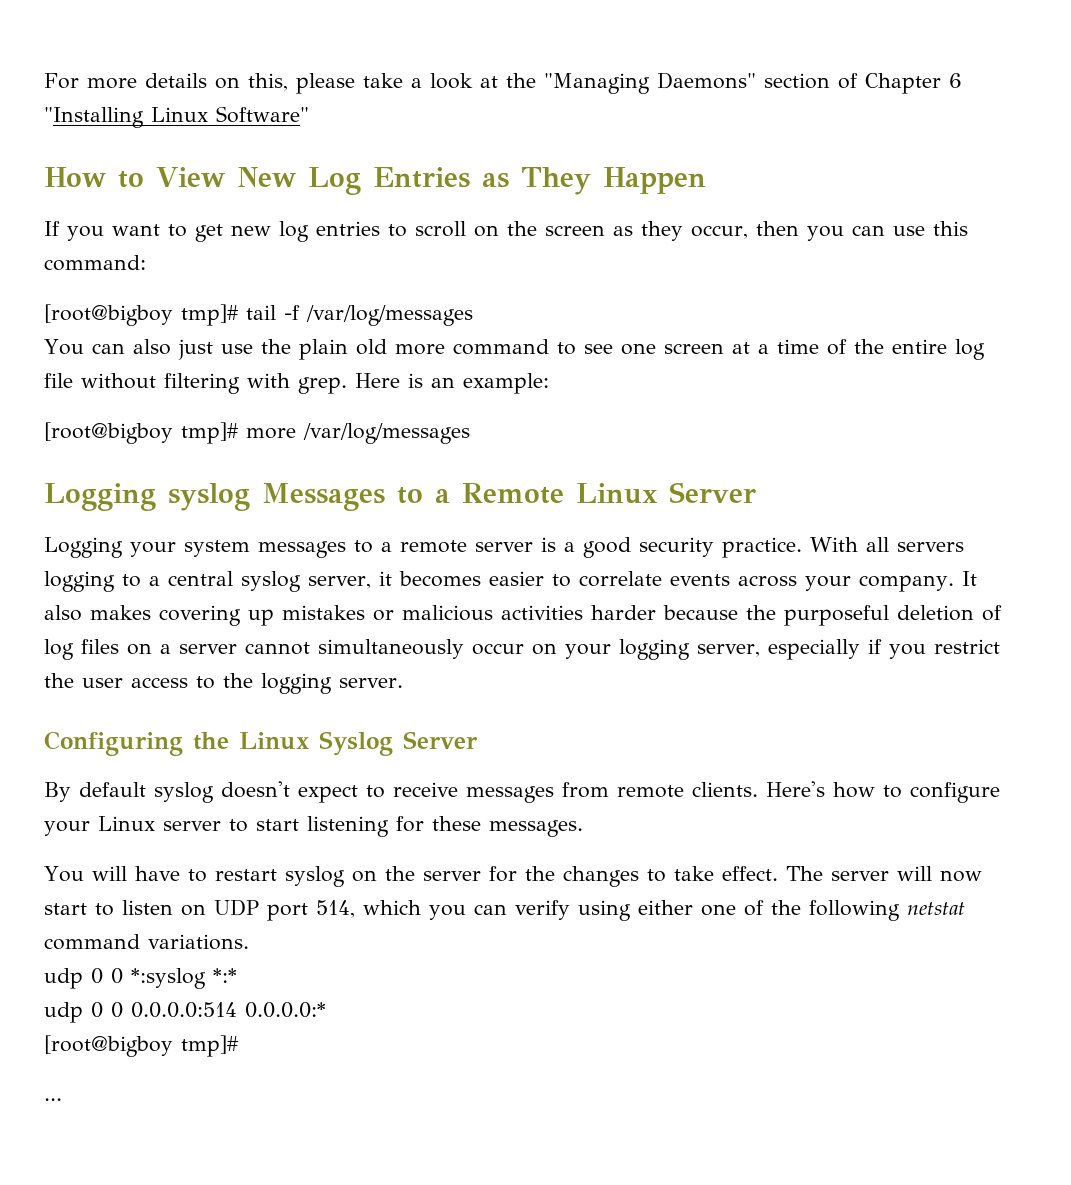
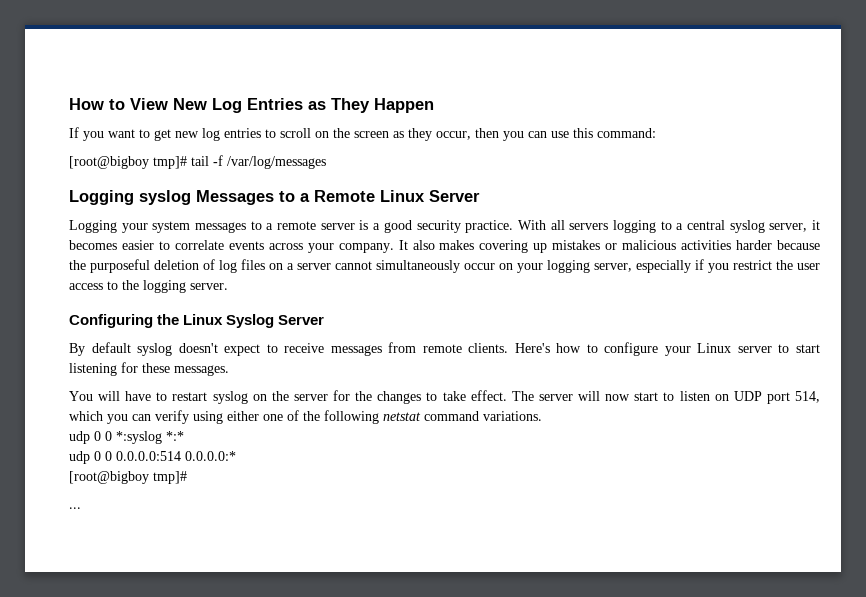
[44,72,962,94] [44,106,309,128] For more details on this, please take a look at the "Managing Daemons" section of Chapter 6 "Installing Linux Software" // -> (69, 104) none
[44,339,985,360] [44,373,549,394] [44,422,470,444] // You can also just use the plain old more command to see one screen at a time of the entire log file without filtering with grep. Here is an example: // [root@bigboy tmp]# more /var/log/messages -> (326, 162) none

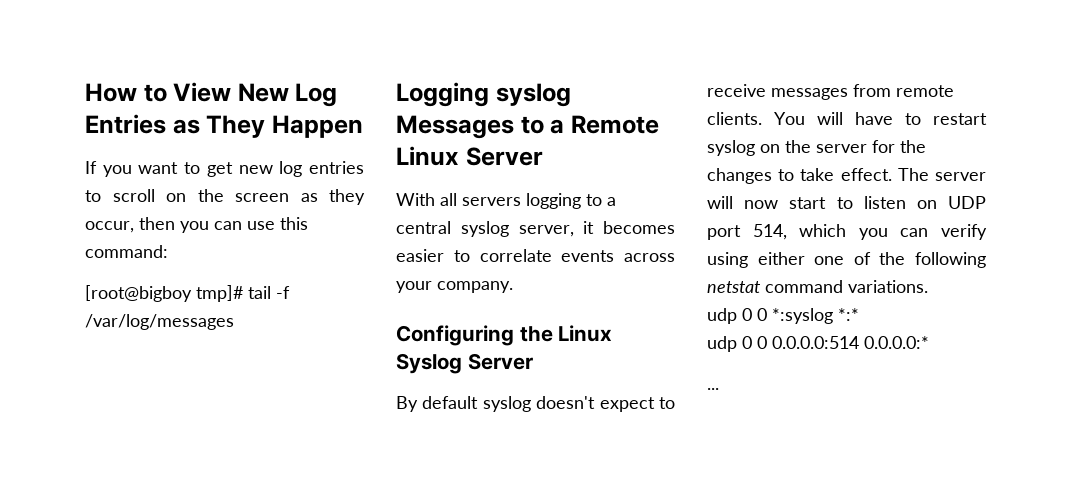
[69,220,514,233] Logging your system messages to a remote server is a good security practice. -> (543, 156) none
[398,240,821,253] [69,259,820,273] [69,280,228,293] It also makes covering up mistakes or malicious activities harder because the purposeful deletion of log files on a server cannot simultaneously occur on your logging server, especially if you restrict the user access to the logging server. -> (513, 287) none
[514,342,820,356] [69,362,229,376] Here's how to configure your Linux server to start listening for these messages. // -> (762, 118) none
[69,471,187,484] // [root@bigboy tmp]# -> (929, 342) none

